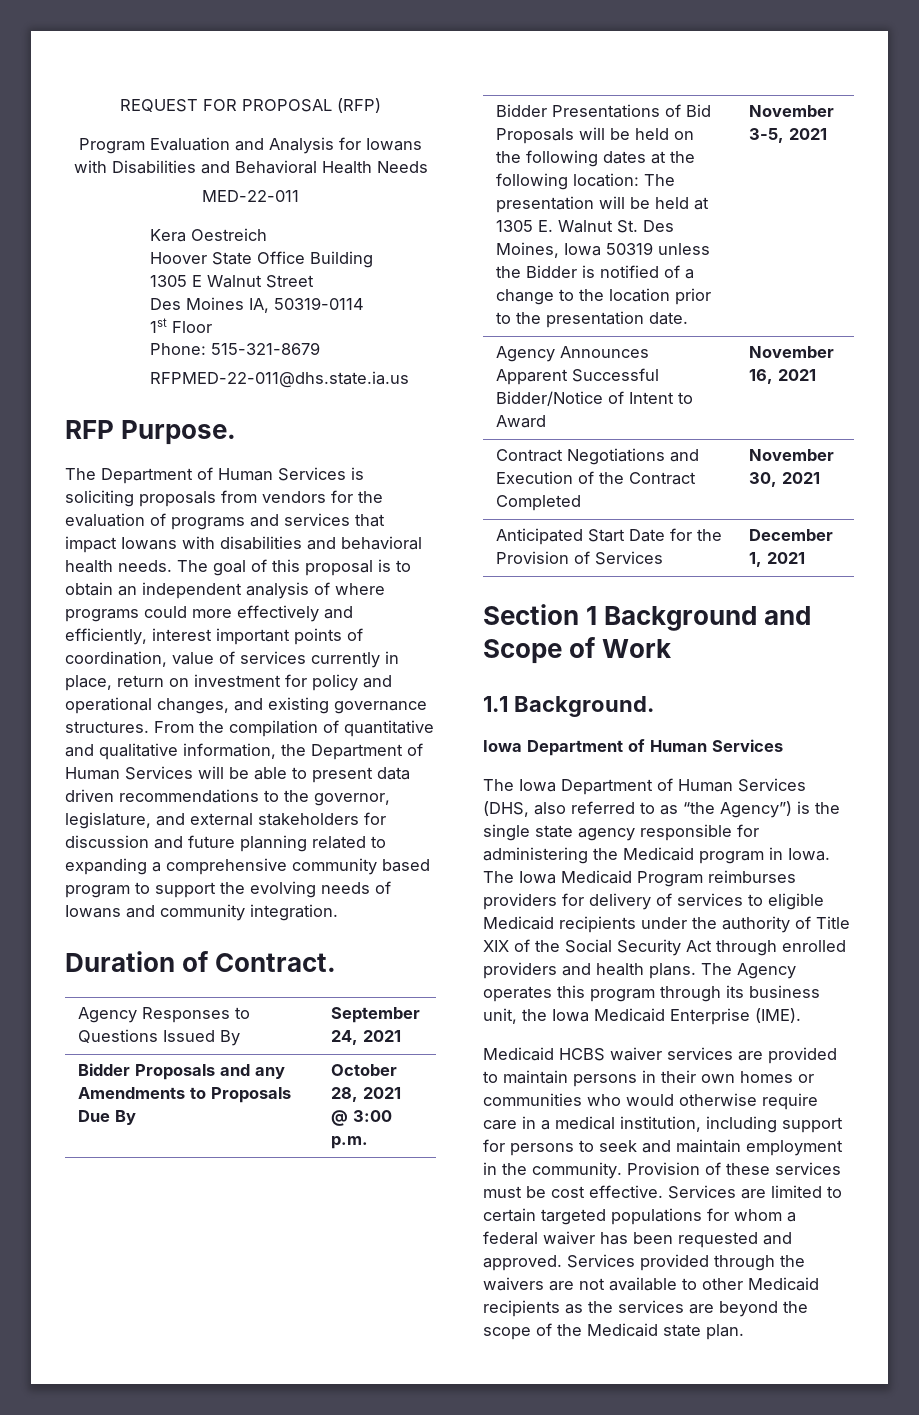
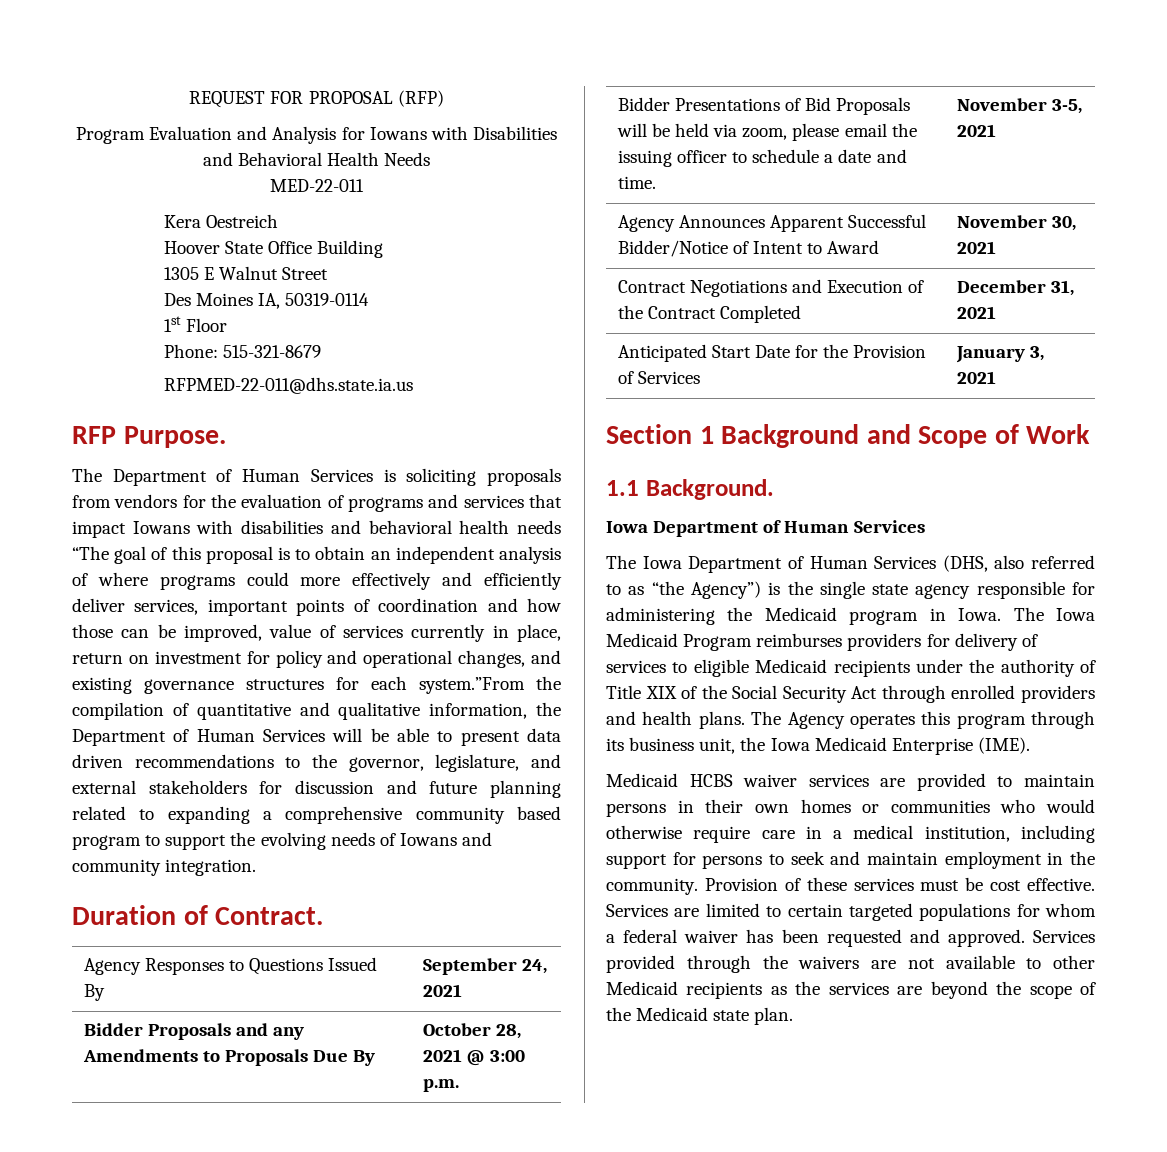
[118,560,208,572] needs. The -> [517,520,561,534] [72,546,109,560] needs “The
[65,628,363,645] [65,651,167,667] efficiently, interest important points of coordination, -> [484,572,563,590] [72,598,562,616] [72,624,262,642] efficiently deliver services, important points of coordination and how those can be improved,
[65,721,194,733] structures. From -> [246,676,525,694] structures for each system.”From
[674,131,695,140] [496,150,696,167] [496,173,676,190] [496,196,710,213] [496,220,675,233] [496,242,711,258] [496,265,695,279] [496,288,712,305] [496,311,689,328] on the following dates at the following location: The presentation will be held at 1305 E. Walnut St. Des Moines, Iowa 50319 unless the Bidder is notified of a change to the location prior to the presentation date. -> [713,123,917,141] [617,149,907,167] [617,176,656,189] via zoom, please email the issuing officer to schedule a date and time.
[749,369,774,384] 16, -> [1051,216,1076,231] 30,
[749,449,835,461] [749,472,778,487] November 30, -> [956,280,1074,296] December 31,
[749,529,834,541] [749,552,763,567] December 1, -> [955,346,1044,363] January 3,

